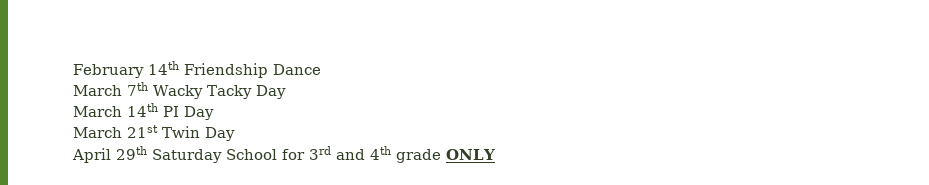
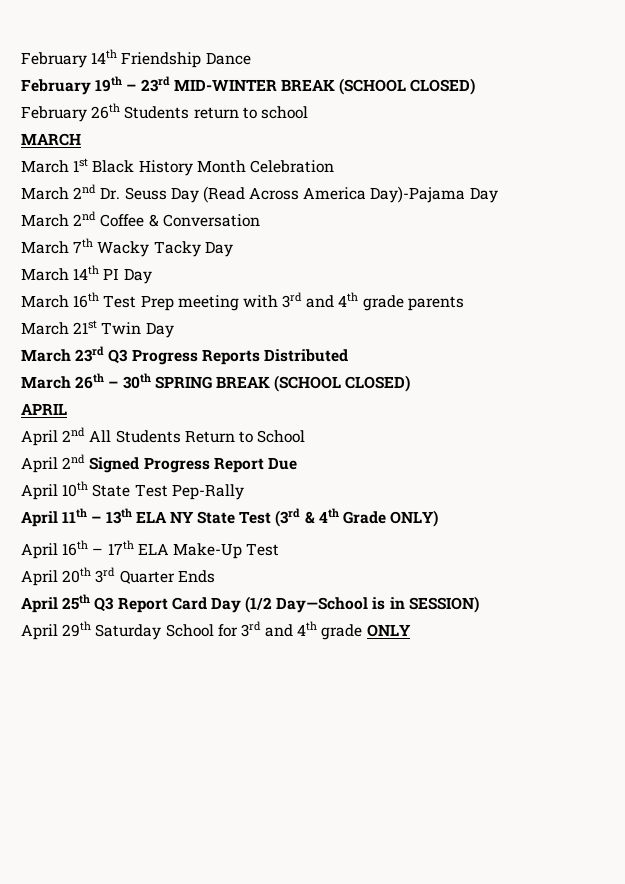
(321, 69) none -> [21,76,476,95] [21,103,308,122] [21,133,81,146] [21,158,334,176] [21,184,498,203] [21,211,260,227] // February 19th – 23rd MID-WINTER BREAK (SCHOOL CLOSED) // February 26th Students return to school // MARCH // March 1st Black History Month Celebration // March 2nd Dr. Seuss Day (Read Across America Day)-Pajama Day // March 2nd Coffee & Conversation
[127,125,235,141] 21st Twin Day -> [73,292,464,311] [21,320,174,338] [21,346,348,365] [21,373,411,392] [21,403,67,415] [21,427,306,446] [21,454,297,473] [21,481,244,500] [21,508,439,527] [21,540,280,559] [21,567,215,586] [21,594,479,613] 16th Test Prep meeting with 3rd and 4th grade parents // March 21st Twin Day // March 23rd Q3 Progress Reports Distributed // March 26th – 30th SPRING BREAK (SCHOOL CLOSED) // APRIL // April 2nd All Students Return to School // April 2nd Signed Progress Report Due // April 10th State Test Pep-Rally // April 11th – 13th ELA NY State Test (3rd & 4th Grade ONLY) // April 16th – 17th ELA Make-Up Test // April 20th 3rd Quarter Ends // April 25th Q3 Report Card Day (1/2 Day—School is in SESSION)

